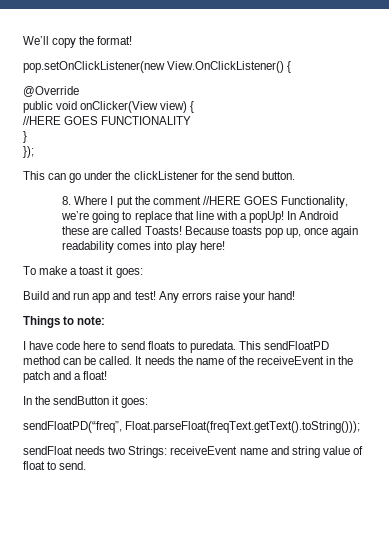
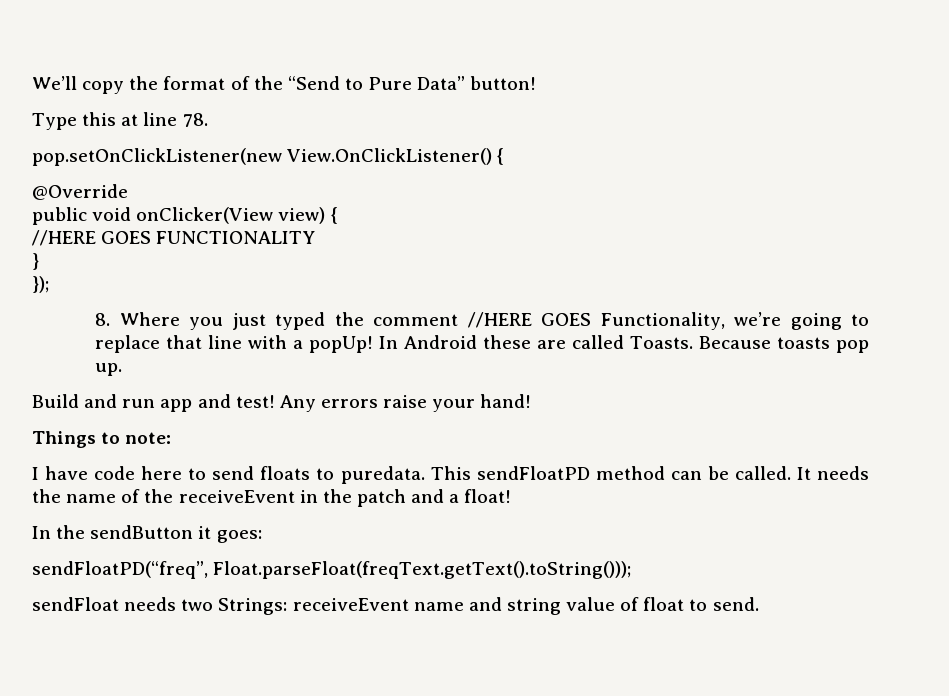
[97,36,133,45] format! -> [163,76,537,90] [32,112,208,130] format of the “Send to Pure Data” button! // Type this at line 78.
[23,171,295,183] // This can go under the clickListener for the send button. -> (49, 284) none
[110,196,133,208] I put -> [189,312,326,330] you just typed
[144,226,182,235] Toasts! -> [630,336,694,349] Toasts.
[285,226,359,238] [62,241,225,253] [23,266,143,278] up, once again readability comes into play here! // To make a toast it goes: -> [95,363,123,376] up.

